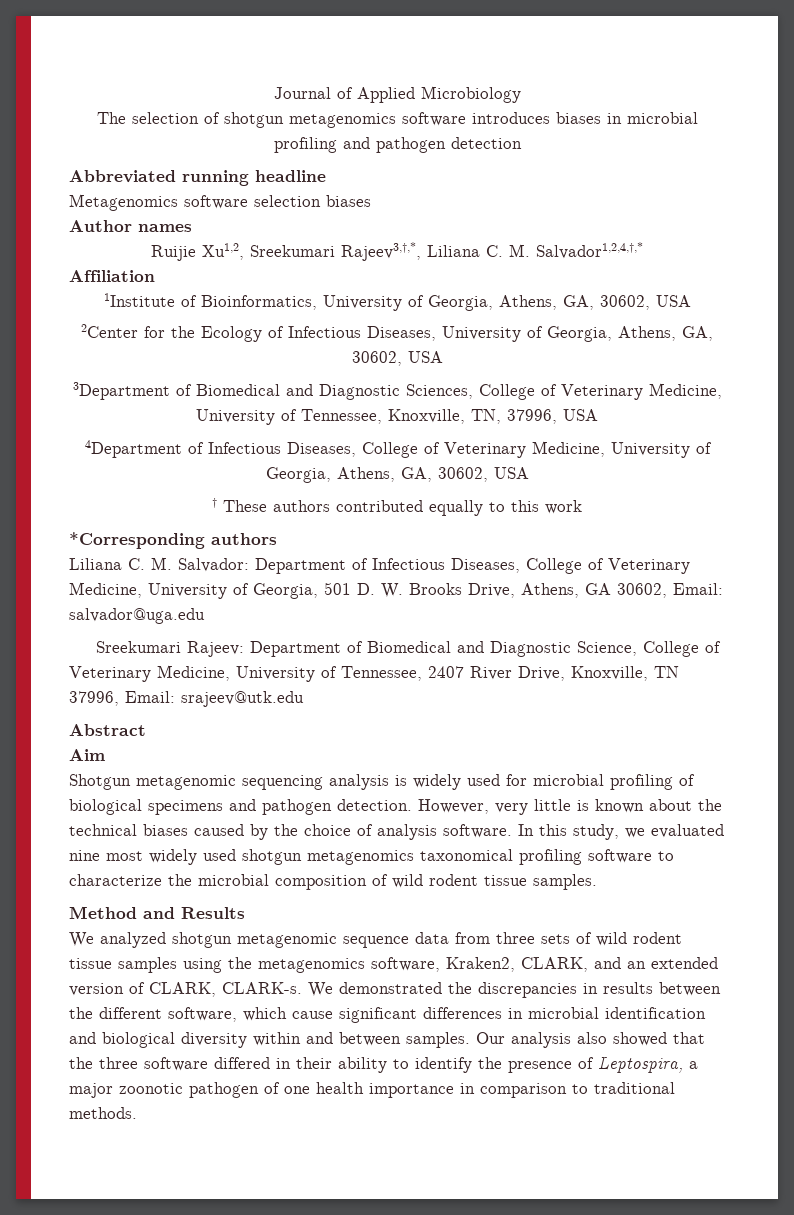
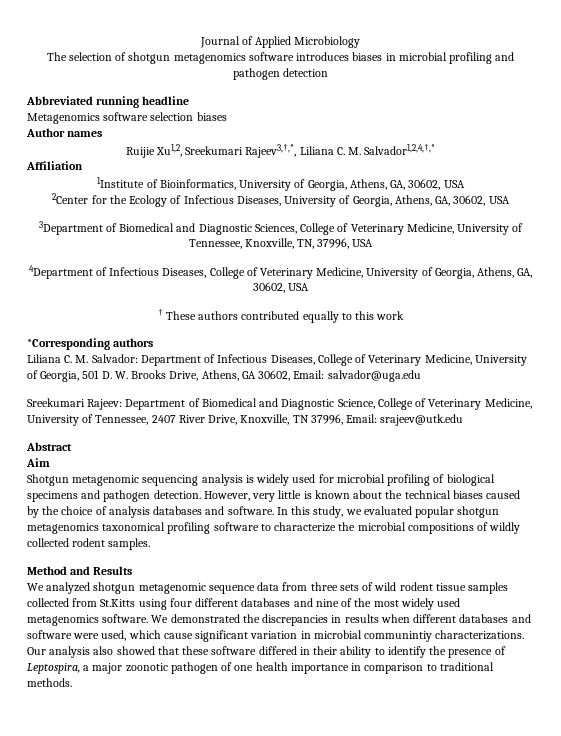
(437, 832) none -> [153,506,225,515] databases and
[69,849,236,865] nine most widely used -> [415,506,455,518] popular
[275,874,527,890] composition of wild rodent tissue -> [407,522,521,534] [27,538,106,547] compositions of wildly collected rodent
[183,957,718,973] [69,982,302,997] using the metagenomics software, Kraken2, CLARK, and an extended version of CLARK, CLARK-s. -> [27,598,461,610] [27,614,149,626] collected from St.Kitts using four different databases and nine of the most widely used metagenomics software.
[659,982,721,996] [69,1007,237,1022] between the different software, -> [380,614,531,623] [27,630,127,641] when different databases and software were used,
[423,1007,706,1019] [69,1032,470,1048] differences in microbial identification and biological diversity within and between samples. -> [250,630,525,642] variation in microbial communintiy characterizations.
[69,1057,138,1069] the three -> [182,646,210,655] these

